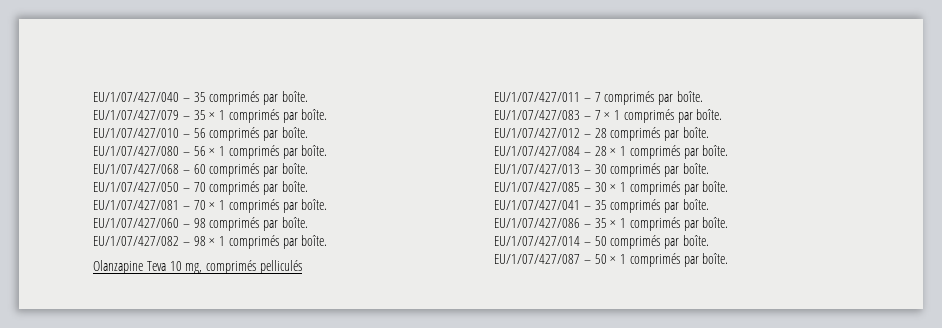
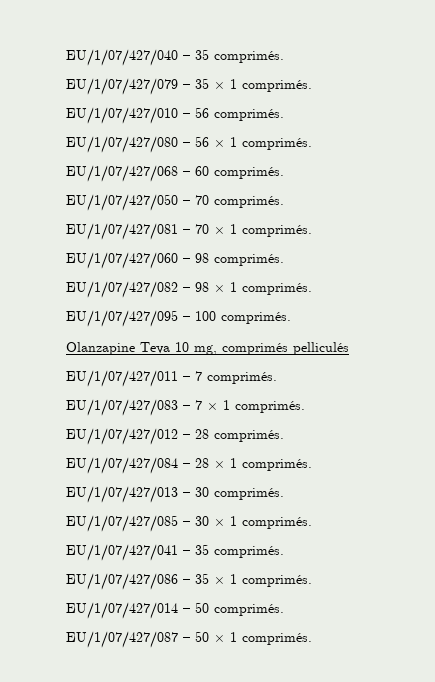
[209,91,308,105] comprimés par boîte. -> [214,51,284,63] comprimés.
[228,109,328,123] comprimés par boîte. -> [242,80,312,92] comprimés.
[209,127,308,141] comprimés par boîte. -> [214,109,284,121] comprimés.
[228,145,328,159] comprimés par boîte. -> [242,138,312,150] comprimés.
[209,163,308,177] comprimés par boîte. -> [214,167,284,179] comprimés.
[209,181,308,195] comprimés par boîte. -> [214,196,284,208] comprimés.
[228,199,328,213] comprimés par boîte. -> [242,225,312,237] comprimés.
[209,217,308,231] comprimés par boîte. -> [214,254,284,266] comprimés.
[228,235,328,249] comprimés par boîte. -> [242,283,312,295] [66,310,291,327] comprimés. // EU/1/07/427/095 – 100 comprimés.
[604,91,703,105] comprimés par boîte. -> [207,372,277,384] comprimés.
[623,109,723,123] comprimés par boîte. -> [235,401,305,413] comprimés.
[610,127,709,141] comprimés par boîte. -> [214,430,284,442] comprimés.
[629,145,729,159] comprimés par boîte. -> [242,459,312,471] comprimés.
[610,163,709,177] comprimés par boîte. -> [214,488,284,500] comprimés.
[629,181,729,195] comprimés par boîte. -> [242,517,312,529] comprimés.
[610,199,709,213] comprimés par boîte. -> [214,546,284,558] comprimés.
[629,217,729,231] comprimés par boîte. -> [242,575,312,587] comprimés.
[610,235,709,249] comprimés par boîte. -> [214,604,284,616] comprimés.
[629,253,729,267] comprimés par boîte. -> [242,633,312,645] comprimés.

